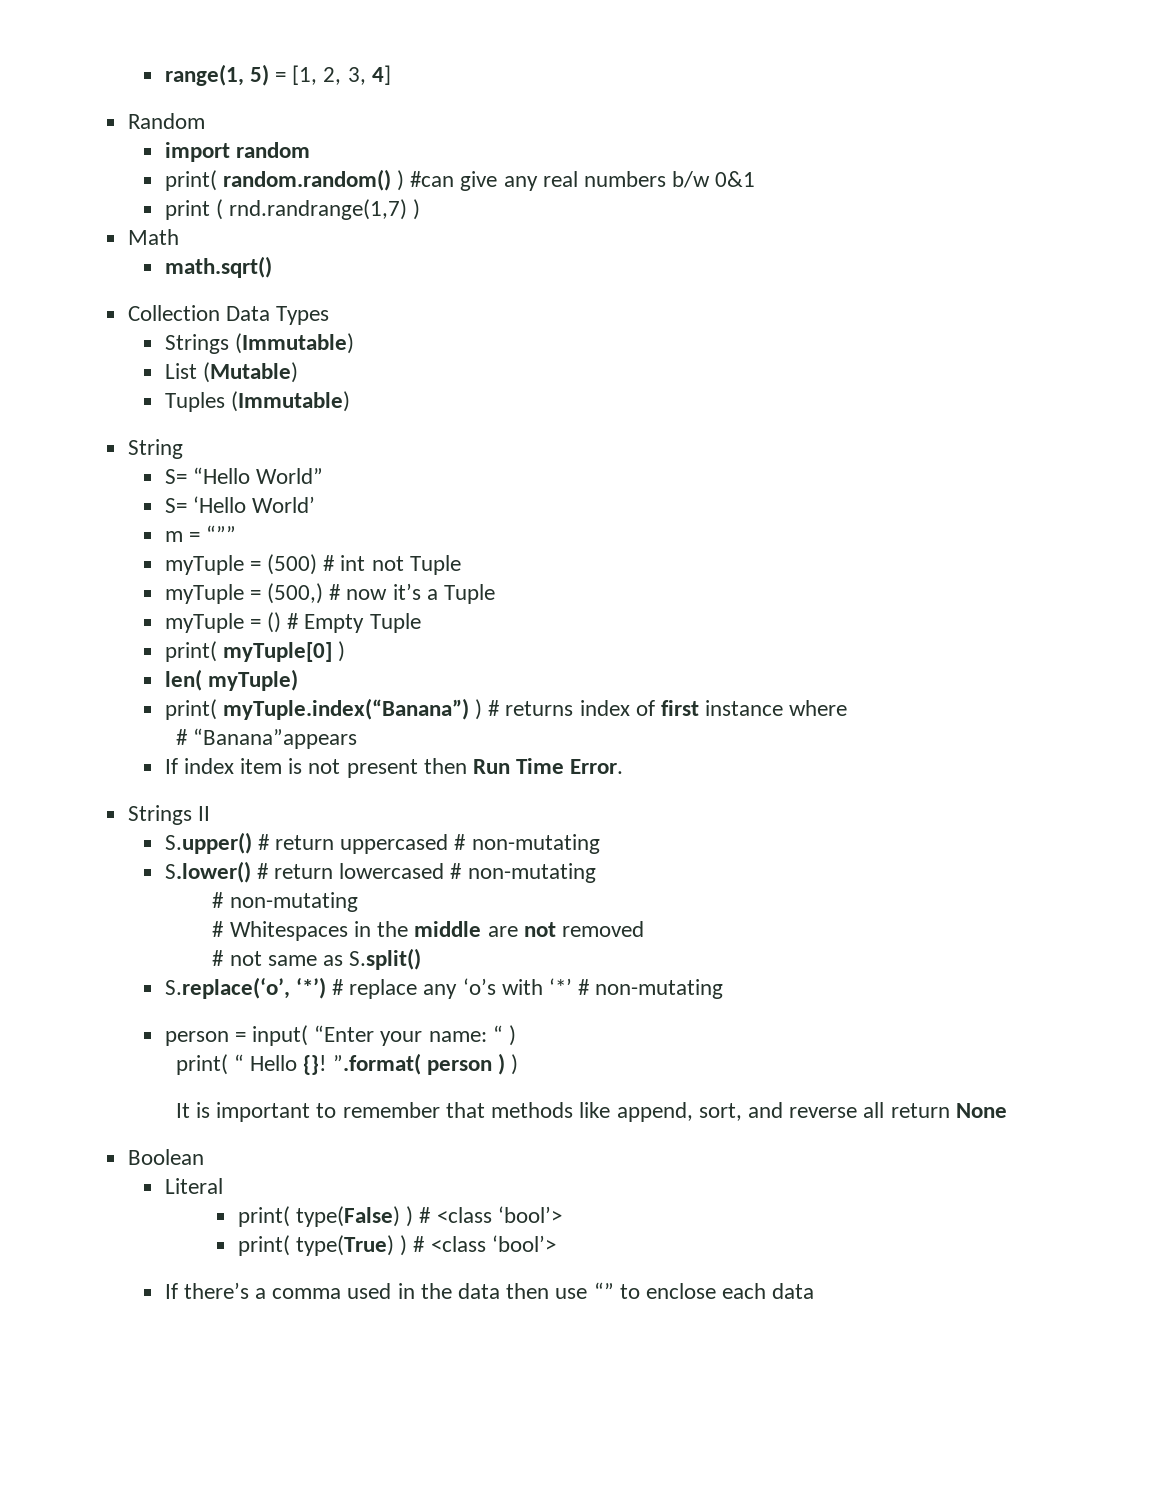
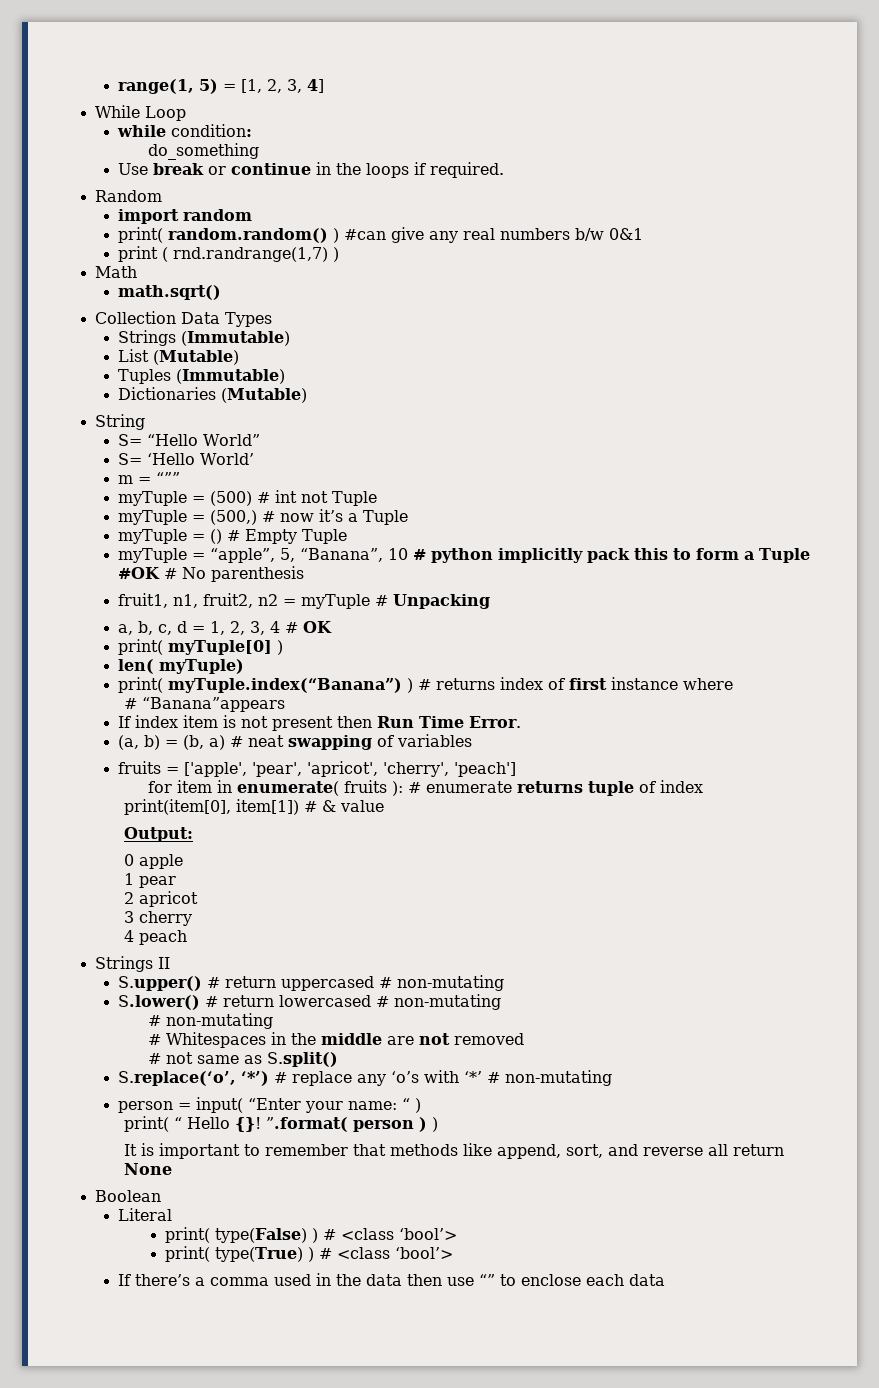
(391, 75) none -> [94,105,186,121] [117,124,253,137] [147,143,259,160] [118,162,505,178] // While Loop // while condition: // do_something // Use break or continue in the loops if required.
(350, 401) none -> [118,387,308,403] // Dictionaries (Mutable)
(421, 623) none -> [118,548,811,563] [118,566,305,582] [118,593,491,609] [118,621,333,635] // myTuple = “apple”, 5, “Banana”, 10 # python implicitly pack this to form a Tuple #OK # No parenthesis // fruit1, n1, fruit2, n2 = myTuple # Unpacking // a, b, c, d = 1, 2, 3, 4 # OK
(624, 766) none -> [118,734,473,750] [118,761,517,777] [147,780,703,796] [124,799,385,815] [124,827,194,842] [124,854,184,869] [124,873,177,888] [124,891,199,907] [124,911,193,926] [124,930,188,945] // (a, b) = (b, a) # neat swapping of variables // fruits = ['apple', 'pear', 'apricot', 'cherry', 'peach'] // for item in enumerate( fruits ): # enumerate returns tuple of index // print(item[0], item[1]) # & value // Output: // 0 apple // 1 pear // 2 apricot // 3 cherry // 4 peach

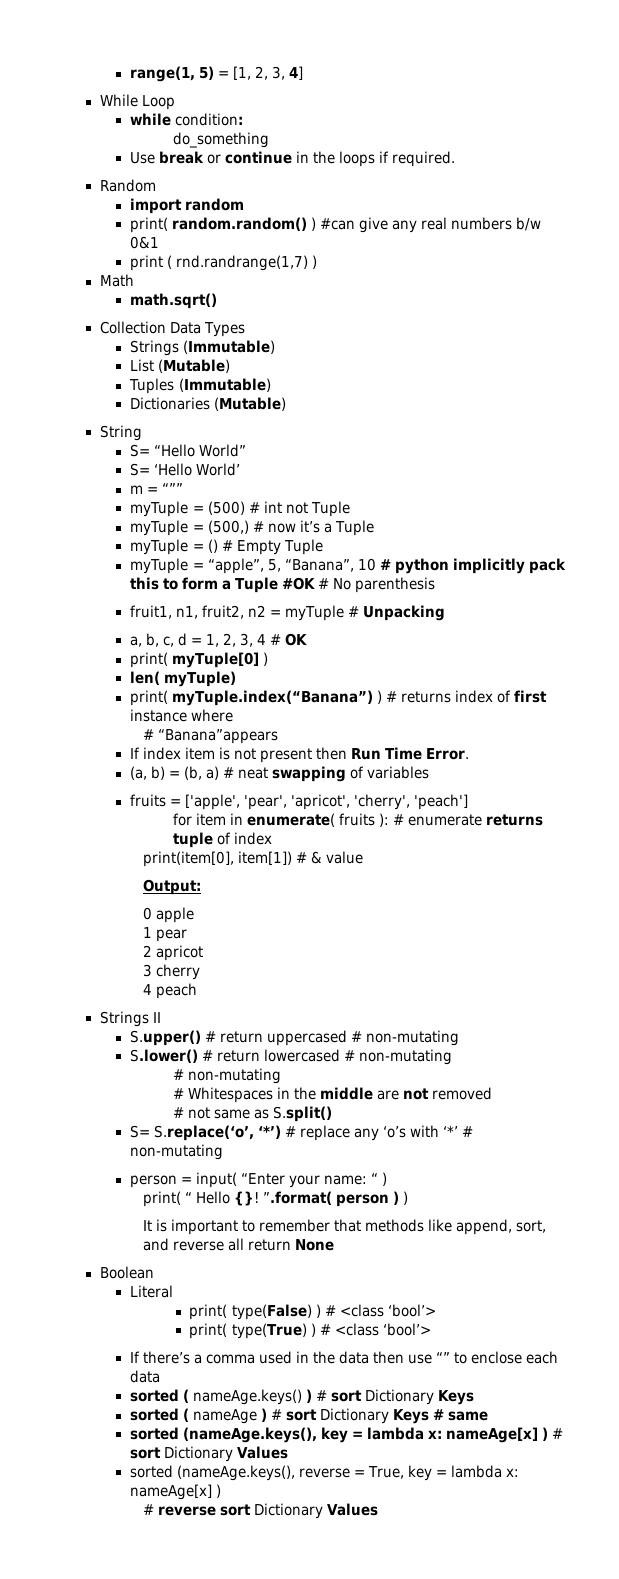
(338, 1059) none -> [129,1125,150,1138] S=
(666, 1280) none -> [129,1389,474,1405] [129,1408,488,1424] [129,1427,563,1443] [129,1446,288,1462] [129,1465,519,1481] [129,1484,221,1500] [142,1503,379,1519] // sorted ( nameAge.keys() ) # sort Dictionary Keys // sorted ( nameAge ) # sort Dictionary Keys # same // sorted (nameAge.keys(), key = lambda x: nameAge[x] ) # sort Dictionary Values // sorted (nameAge.keys(), reverse = True, key = lambda x: nameAge[x] ) // # reverse sort Dictionary Values

